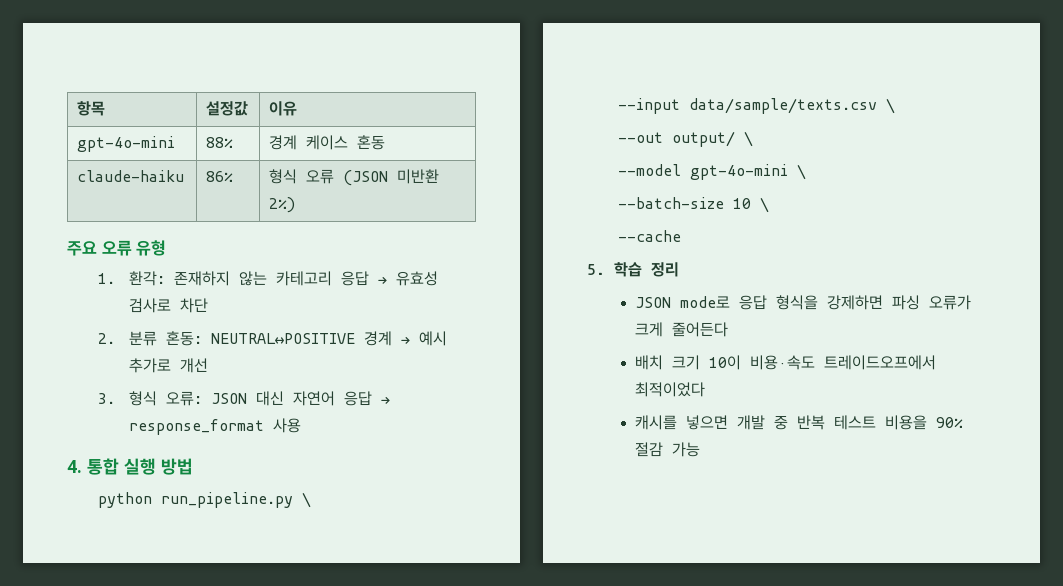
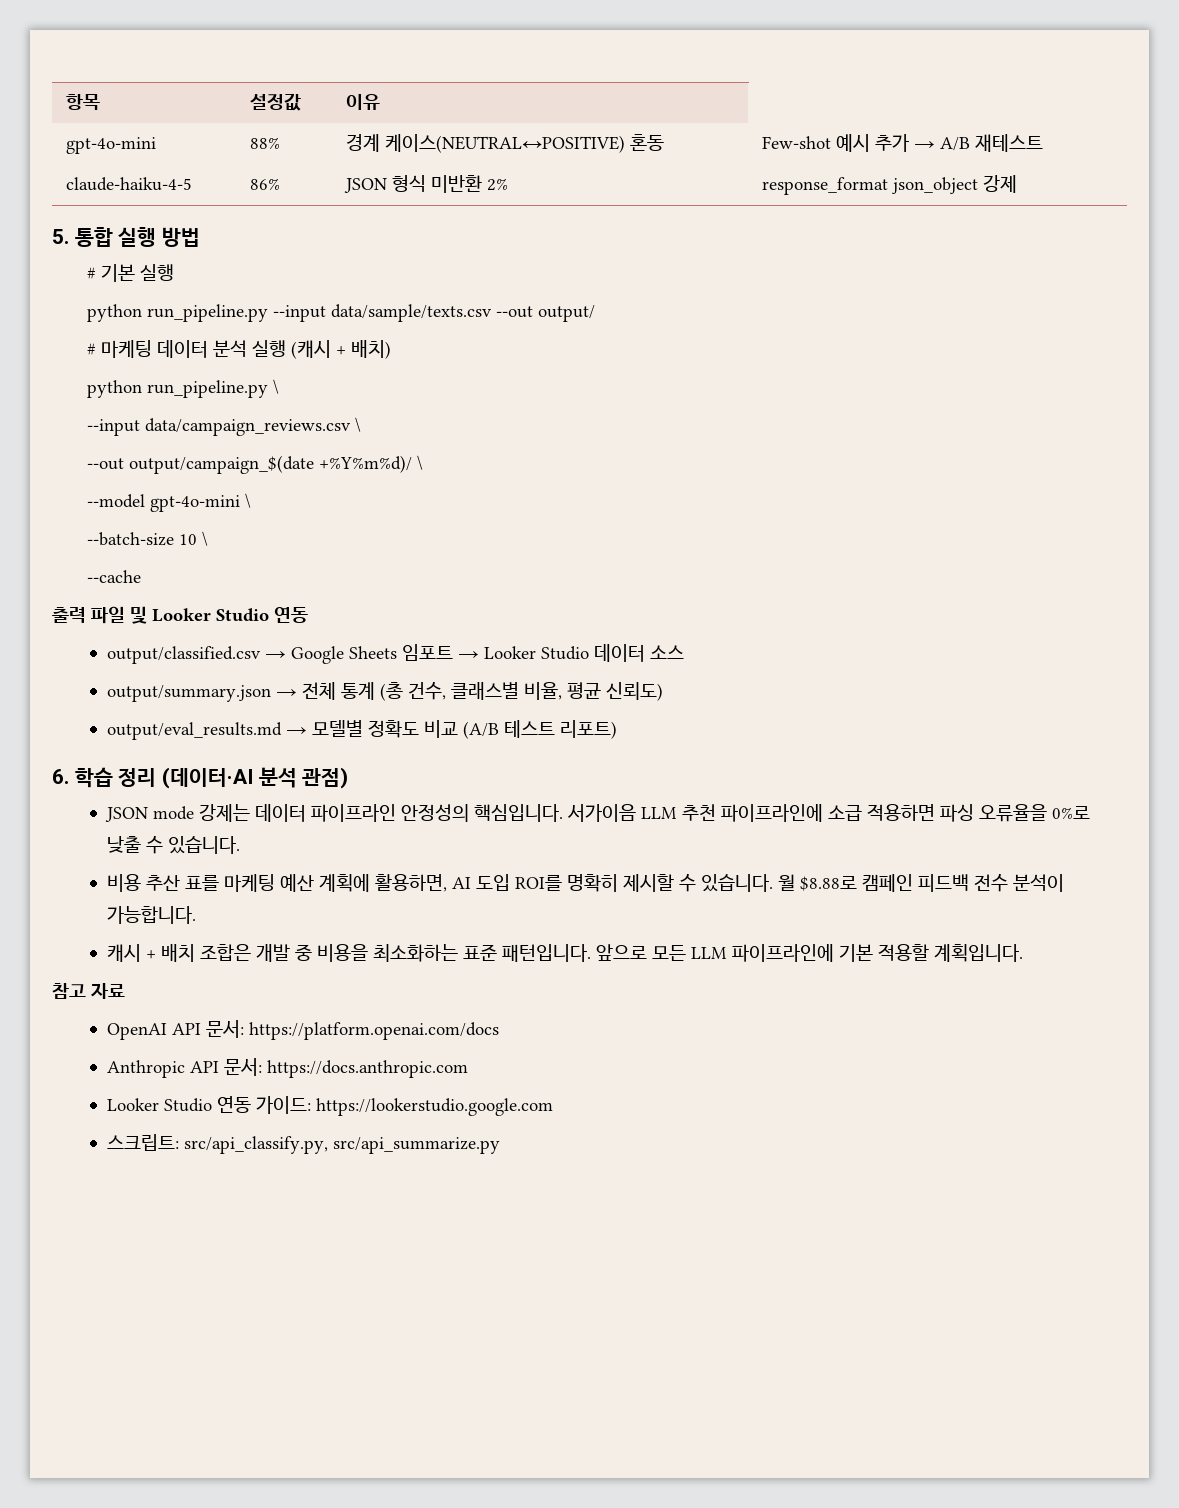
[305,135,348,150] 케이스 -> [385,134,626,153] 케이스(NEUTRAL↔POSITIVE)
[76,170,184,182] [205,171,233,182] [268,169,439,186] [268,197,295,213] [67,240,167,256] [97,271,438,286] [128,298,208,313] [97,331,447,346] [128,358,208,373] [97,391,390,406] [128,418,301,435] [67,458,193,475] // claude-haiku | 86% | 형식 오류 (JSON 미반환 2%) // 주요 오류 유형 // 1. 환각: 존재하지 않는 카테고리 응답 → 유효성 검사로 차단 // 2. 분류 혼동: NEUTRAL↔POSITIVE 경계 → 예시 추가로 개선 // 3. 형식 오류: JSON 대신 자연어 응답 → response_format 사용 // 4. 통합 실행 방법 -> [762,134,1044,152] [66,177,193,191] [250,178,281,190] [344,175,509,193] [762,175,1018,195] [52,227,201,247] [86,264,174,282] [86,304,595,322] [86,340,391,359] | Few-shot 예시 추가 → A/B 재테스트 // claude-haiku-4-5 | 86% | JSON 형식 미반환 2% | response_format json_object 강제 // 5. 통합 실행 방법 // # 기본 실행 // python run_pipeline.py --input data/sample/texts.csv --out output/ // # 마케팅 데이터 분석 실행 (캐시 + 배치)
[688,98,877,114] data/sample/texts.csv -> [144,418,351,436] data/campaign_reviews.csv
[671,131,735,147] output/ -> [128,455,412,474] output/campaign_$(date +%Y%m%d)/
[587,262,679,277] [635,295,972,310] [635,322,729,337] [635,355,937,370] [635,382,706,397] [635,415,964,430] [635,442,701,457] 5. 학습 정리 // JSON mode로 응답 형식을 강제하면 파싱 오류가 크게 줄어든다 // 배치 크기 10이 비용·속도 트레이드오프에서 최적이었다 // 캐시를 넣으면 개발 중 반복 테스트 비용을 90% 절감 가능 -> [52,606,308,624] [107,644,685,664] [107,682,664,702] [107,720,618,740] [52,767,349,789] [105,804,1091,822] [107,836,241,854] [107,874,1065,892] [107,906,197,924] [107,944,1024,962] [52,983,125,999] [107,1020,500,1040] [107,1058,469,1078] [107,1096,554,1116] [107,1134,501,1154] 출력 파일 및 Looker Studio 연동 // output/classified.csv → Google Sheets 임포트 → Looker Studio 데이터 소스 // output/summary.json → 전체 통계 (총 건수, 클래스별 비율, 평균 신뢰도) // output/eval_results.md → 모델별 정확도 비교 (A/B 테스트 리포트) // 6. 학습 정리 (데이터·AI 분석 관점) // JSON mode 강제는 데이터 파이프라인 안정성의 핵심입니다. 서가이음 LLM 추천 파이프라인에 소급 적용하면 파싱 오류율을 0%로 낮출 수 있습니다. // 비용 추산 표를 마케팅 예산 계획에 활용하면, AI 도입 ROI를 명확히 제시할 수 있습니다. 월 $8.88로 캠페인 피드백 전수 분석이 가능합니다. // 캐시 + 배치 조합은 개발 중 비용을 최소화하는 표준 패턴입니다. 앞으로 모든 LLM 파이프라인에 기본 적용할 계획입니다. // 참고 자료 // OpenAI API 문서: https://platform.openai.com/docs // Anthropic API 문서: https://docs.anthropic.com // Looker Studio 연동 가이드: https://lookerstudio.google.com // 스크립트: src/api_classify.py, src/api_summarize.py

